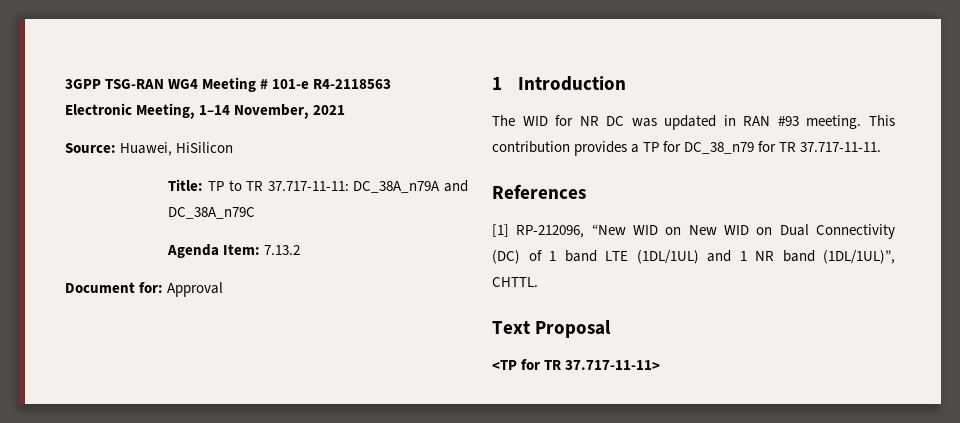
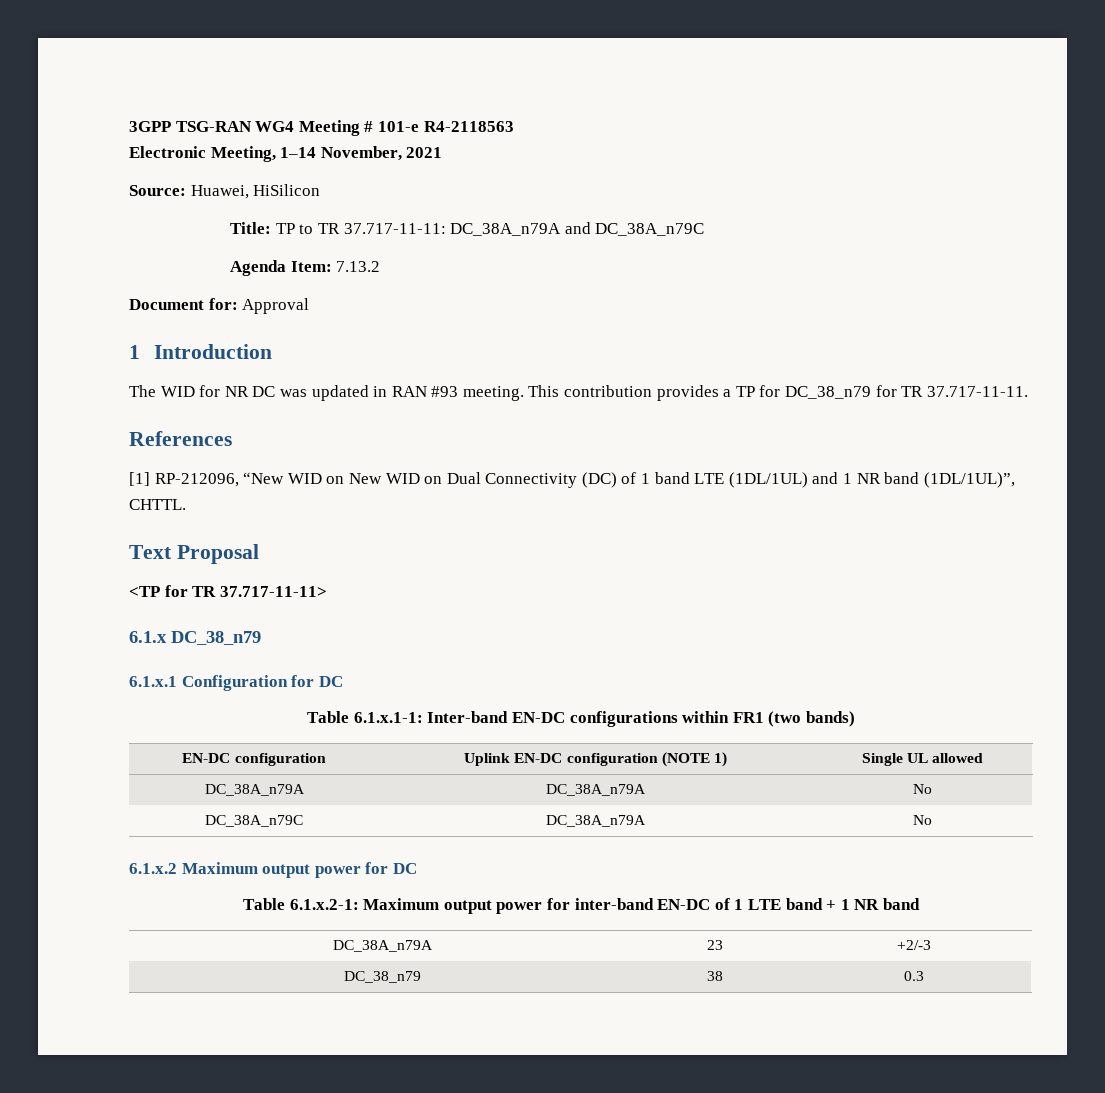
(661, 365) none -> [129,631,261,645] [129,675,343,691] [307,711,855,727] [182,753,326,766] [464,752,727,767] [861,753,984,766] [204,784,305,796] [546,784,646,796] [913,784,932,794] [205,815,303,827] [546,815,646,827] [913,815,932,825] [129,862,417,878] [243,898,920,914] [332,940,433,952] [707,940,723,950] [896,940,931,950] [343,971,421,983] [707,971,723,981] [903,971,924,981] // 6.1.x DC_38_n79 // 6.1.x.1 Configuration for DC // Table 6.1.x.1-1: Inter-band EN-DC configurations within FR1 (two bands) // EN-DC configuration | Uplink EN-DC configuration (NOTE 1) | Single UL allowed // DC_38A_n79A | DC_38A_n79A | No // DC_38A_n79C | DC_38A_n79A | No // 6.1.x.2 Maximum output power for DC // Table 6.1.x.2-1: Maximum output power for inter-band EN-DC of 1 LTE band + 1 NR band // DC_38A_n79A | 23 | +2/-3 // DC_38_n79 | 38 | 0.3

